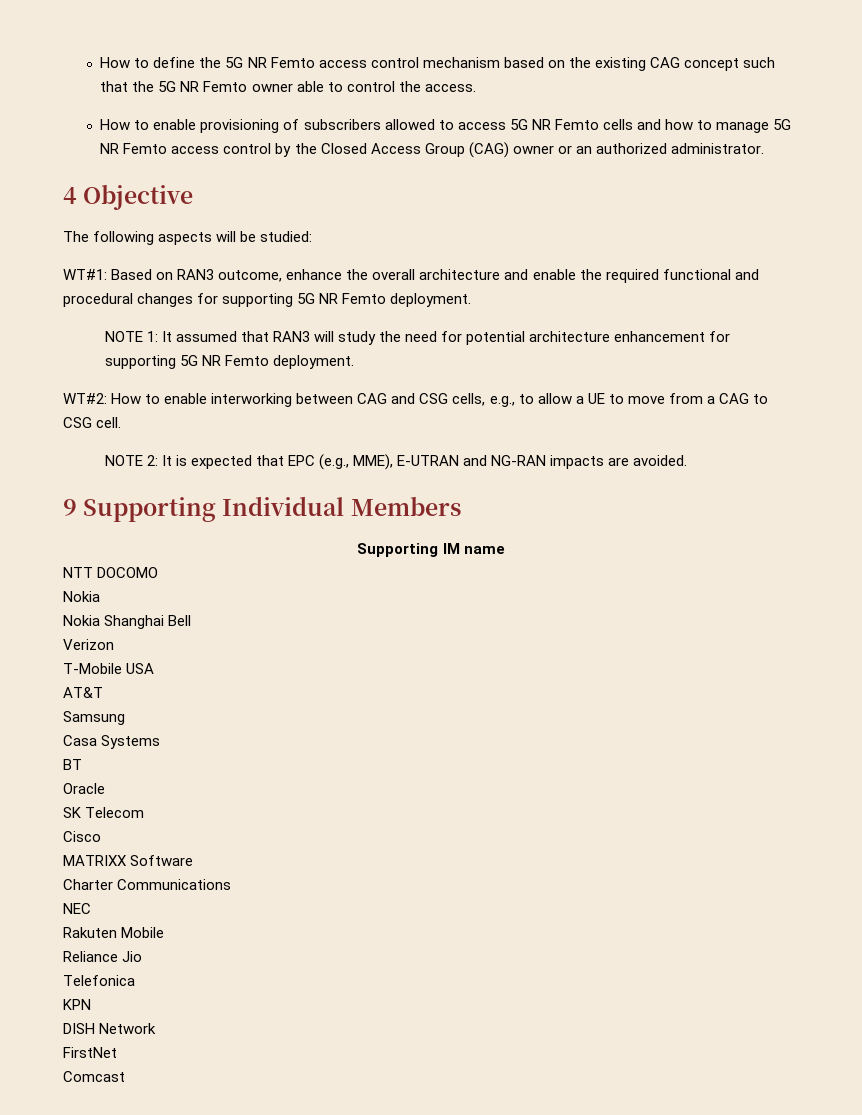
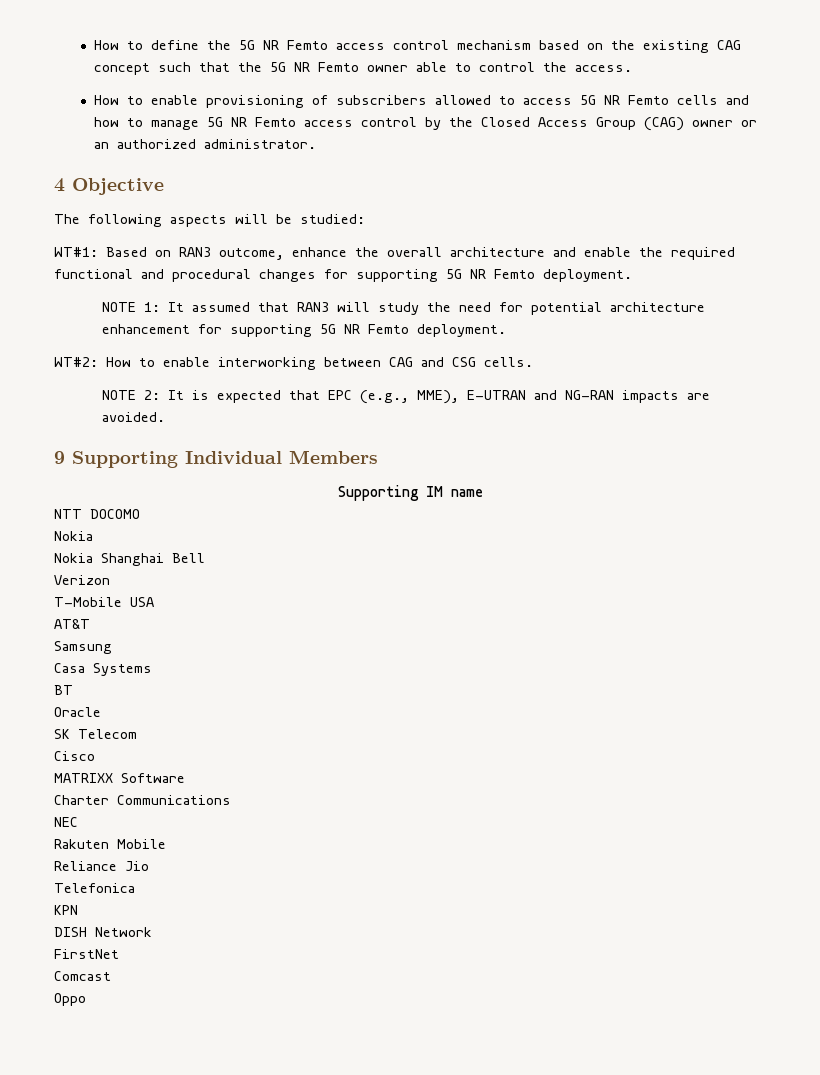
[452,393,768,407] [63,417,122,428] cells, e.g., to allow a UE to move from a CAG to CSG cell. -> [484,357,533,367] cells.
(125, 1076) none -> [54,993,86,1006] // Oppo

